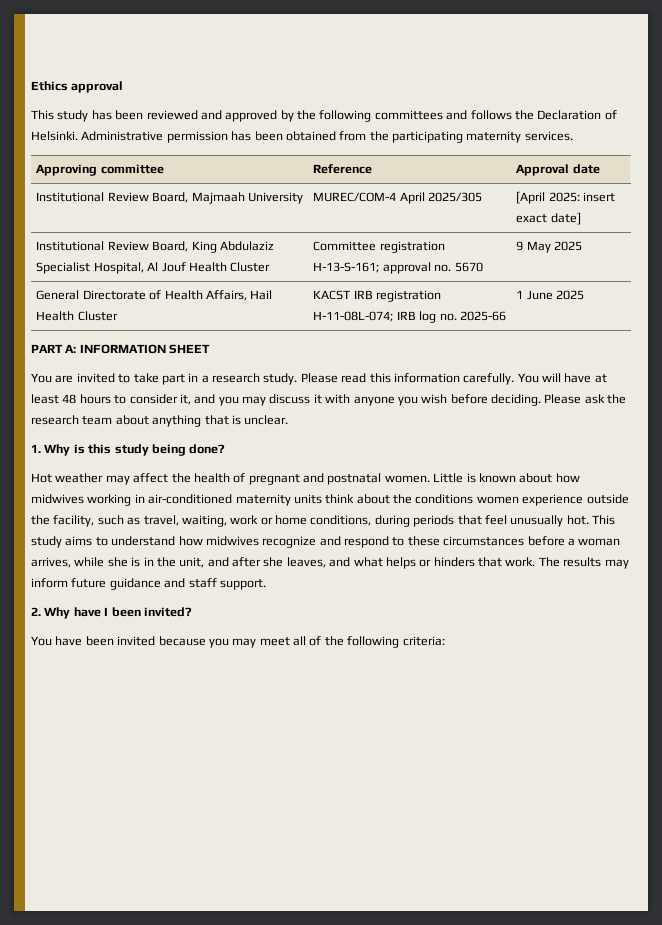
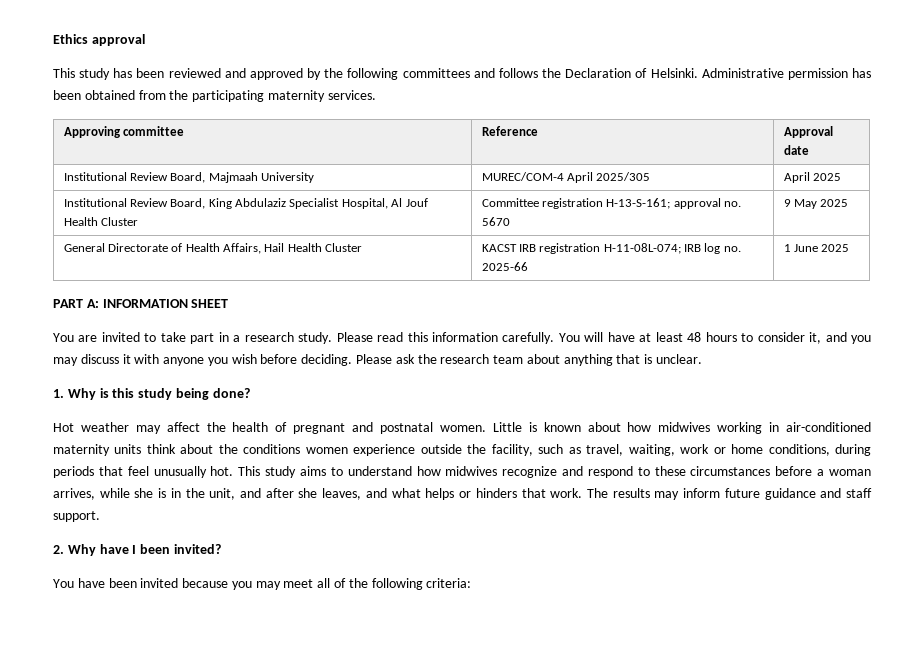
[516,191,616,204] [516,212,581,225] [April 2025: insert exact date] -> [783,172,841,183] April 2025

